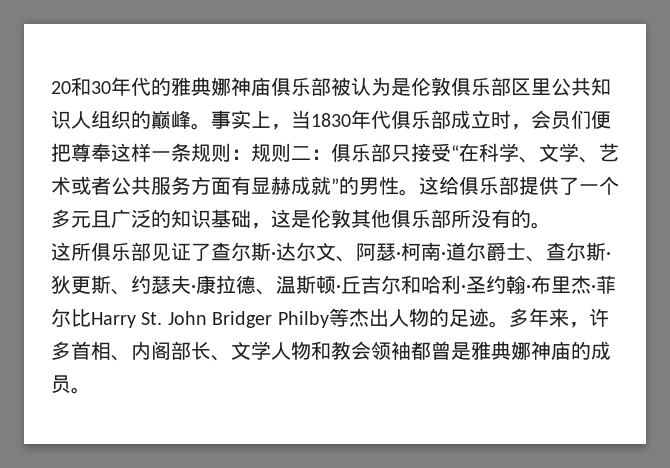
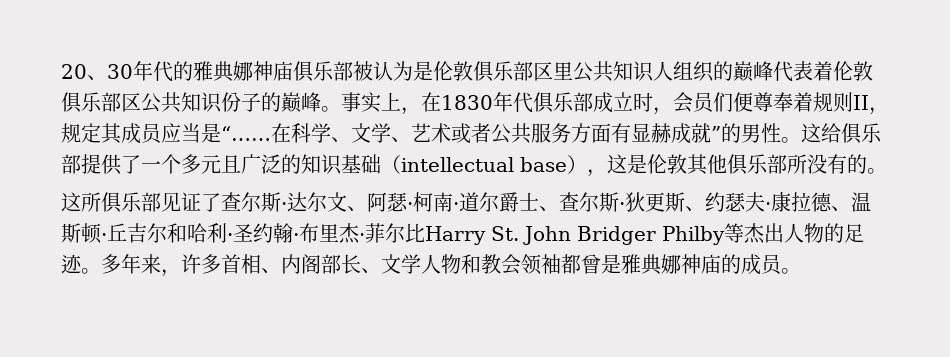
[71,77,91,96] 和 -> [87,75,107,80] 、
(191, 119) none -> [773,61,873,82] [61,92,321,113] 代表着伦敦俱乐部区公共知识份子的巅峰
[291,110,311,129] 当 -> [421,92,441,112] 在
[51,143,459,162] 把尊奉这样一条规则：规则二：俱乐部只接受“ -> [753,92,889,115] [61,123,271,144] 尊奉着规则II，规定其成员应当是“……
(251, 218) none -> [381,155,587,174] （intellectual base）

